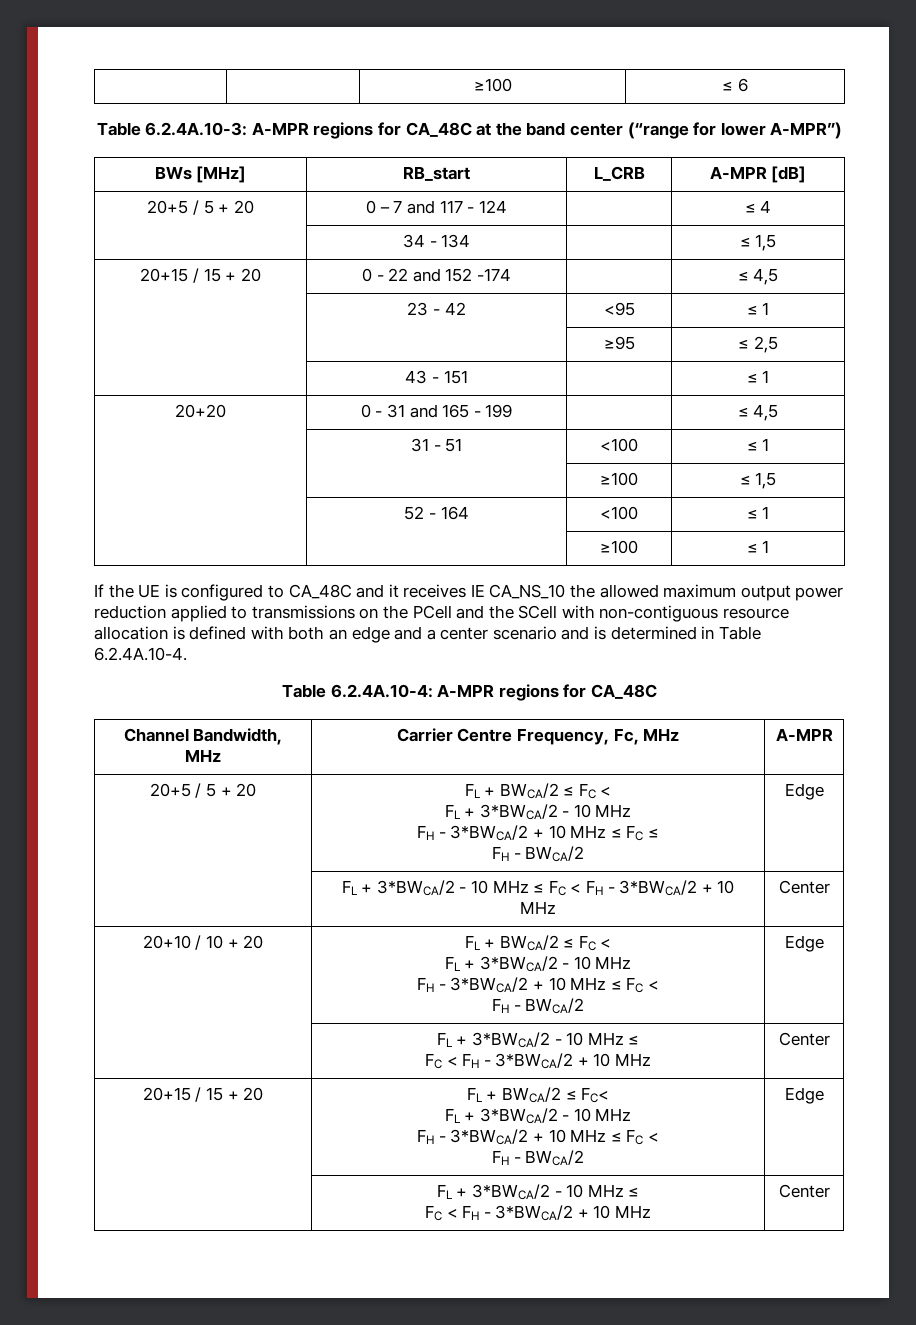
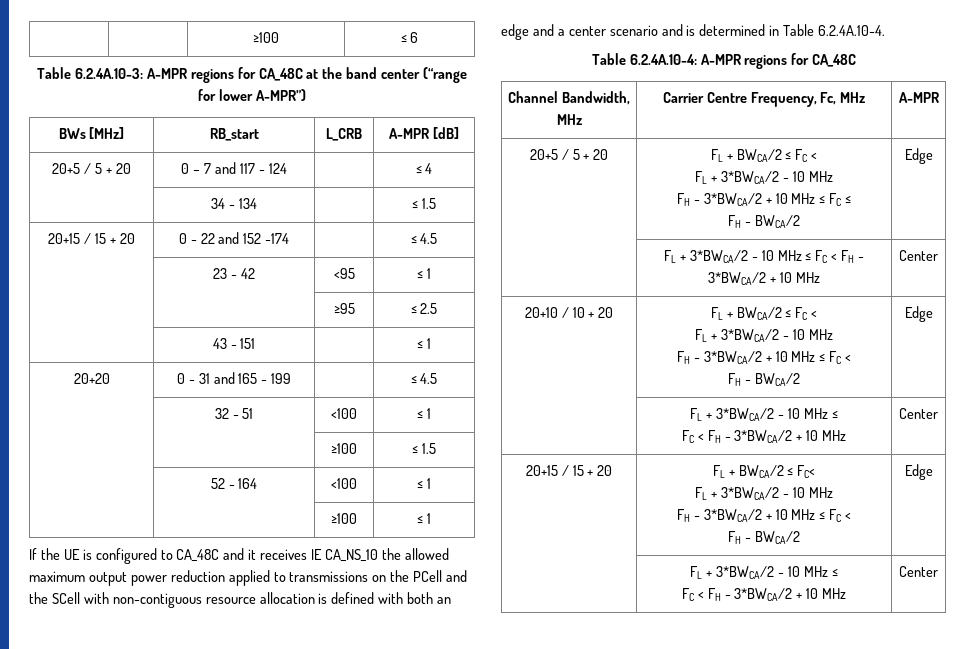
[755,234,777,251] 1,5 -> [421,198,436,209] 1.5
[753,268,779,285] 4,5 -> [420,233,438,244] 4.5
[753,336,778,353] 2,5 -> [420,303,438,314] 2.5
[753,404,779,421] [410,438,429,452] 4,5 // | 31 -> [420,373,438,384] [214,408,229,419] 4.5 // | 32
[755,472,777,489] 1,5 -> [421,443,436,454] 1.5

